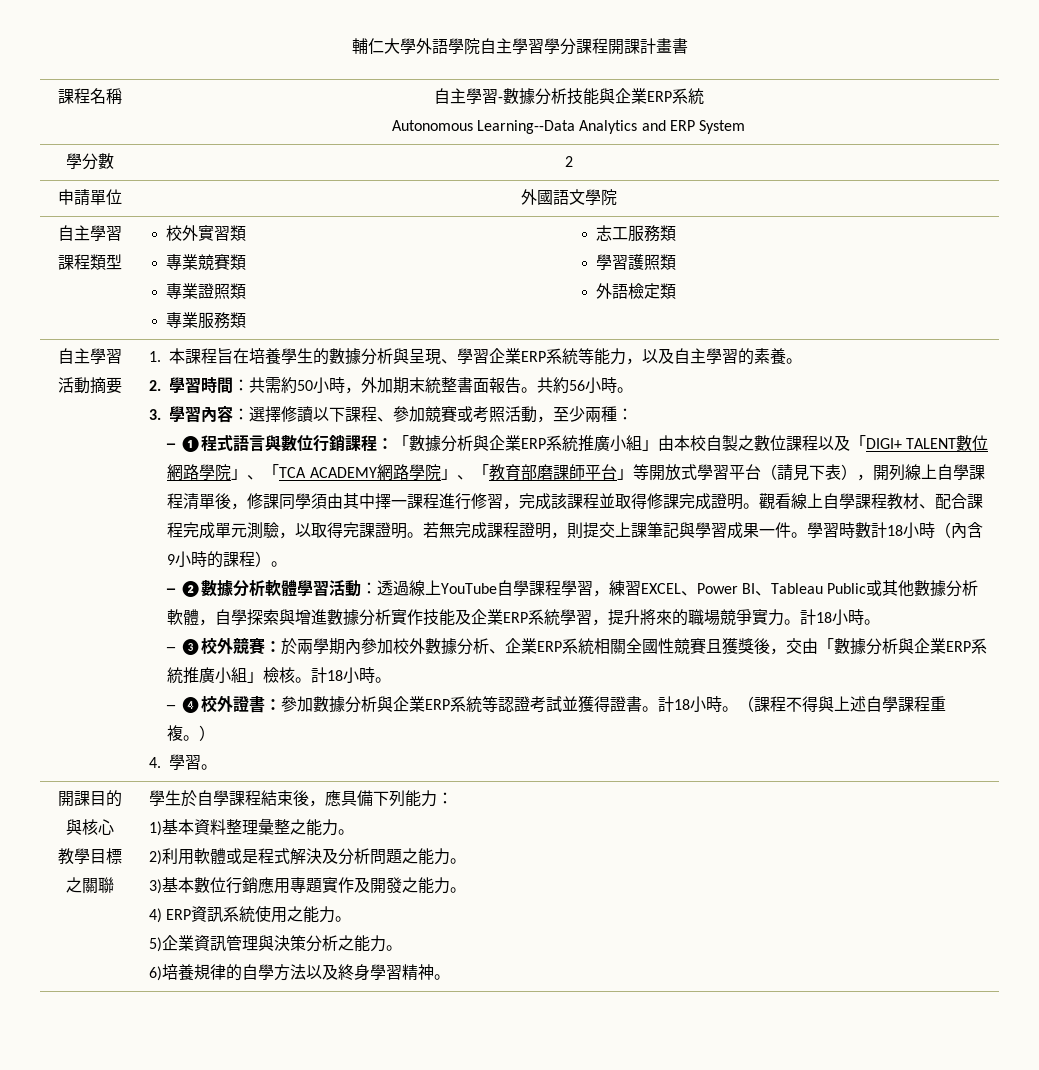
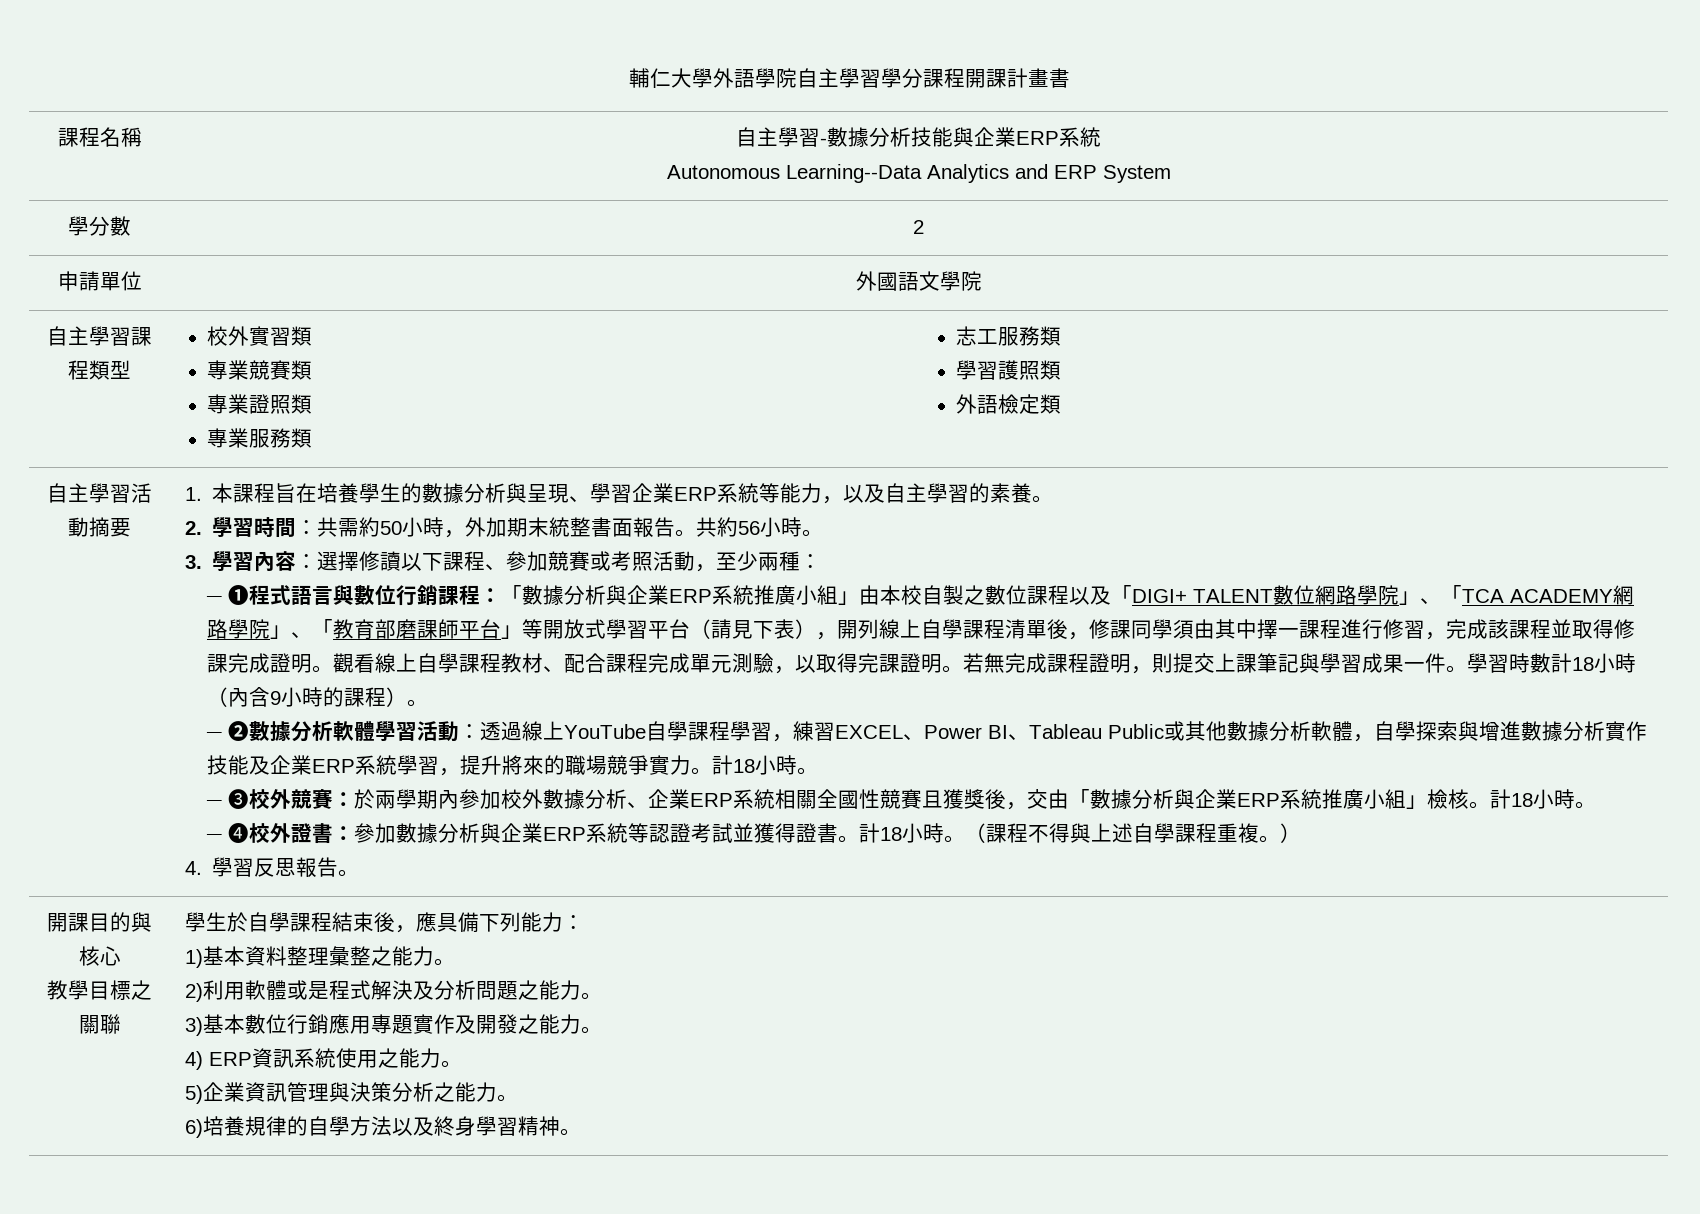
(201, 762) none -> [253,857,338,878] 反思報告

